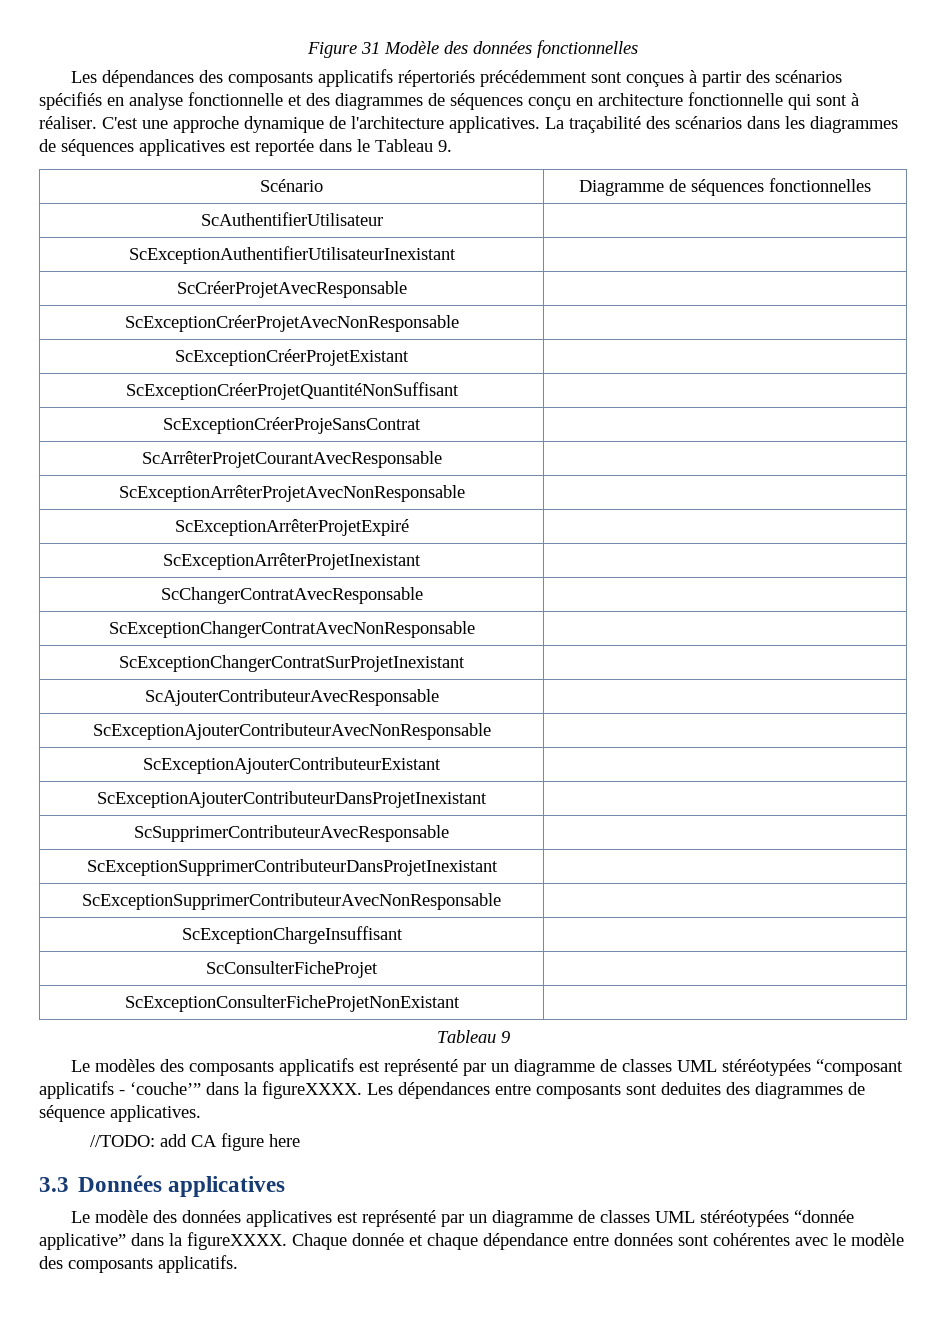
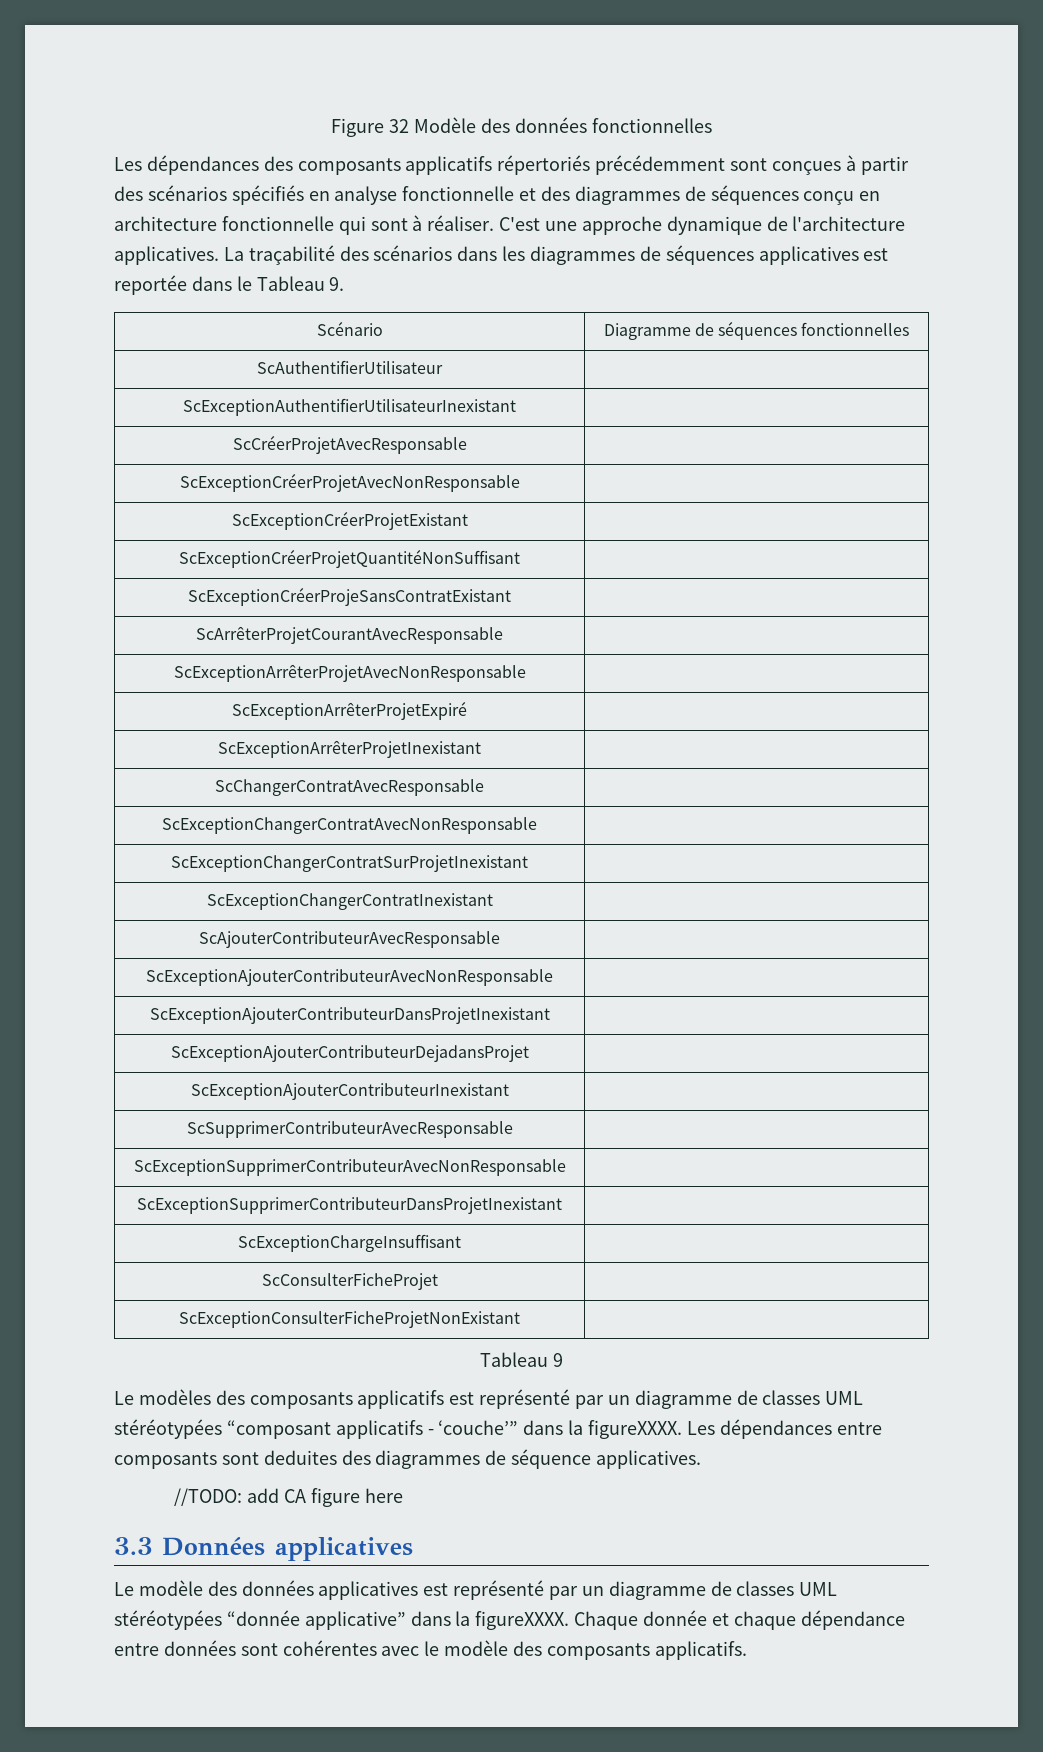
[361,42,380,54] 31 -> [389,119,410,133] 32
[163,417,421,434] ScExceptionCréerProjeSansContrat -> [188,587,511,606] ScExceptionCréerProjeSansContratExistant
(465, 663) none -> [206,893,493,910] // ScExceptionChangerContratInexistant |
[143,757,441,774] [97,791,487,808] ScExceptionAjouterContributeurExistant | // ScExceptionAjouterContributeurDansProjetInexistant -> [149,1007,550,1024] [170,1045,529,1062] [190,1083,509,1100] ScExceptionAjouterContributeurDansProjetInexistant | // ScExceptionAjouterContributeurDejadansProjet | // ScExceptionAjouterContributeurInexistant
[86,859,498,876] [82,893,501,910] ScExceptionSupprimerContributeurDansProjetInexistant | // ScExceptionSupprimerContributeurAvecNonResponsable -> [133,1159,566,1176] [137,1197,562,1214] ScExceptionSupprimerContributeurAvecNonResponsable | // ScExceptionSupprimerContributeurDansProjetInexistant

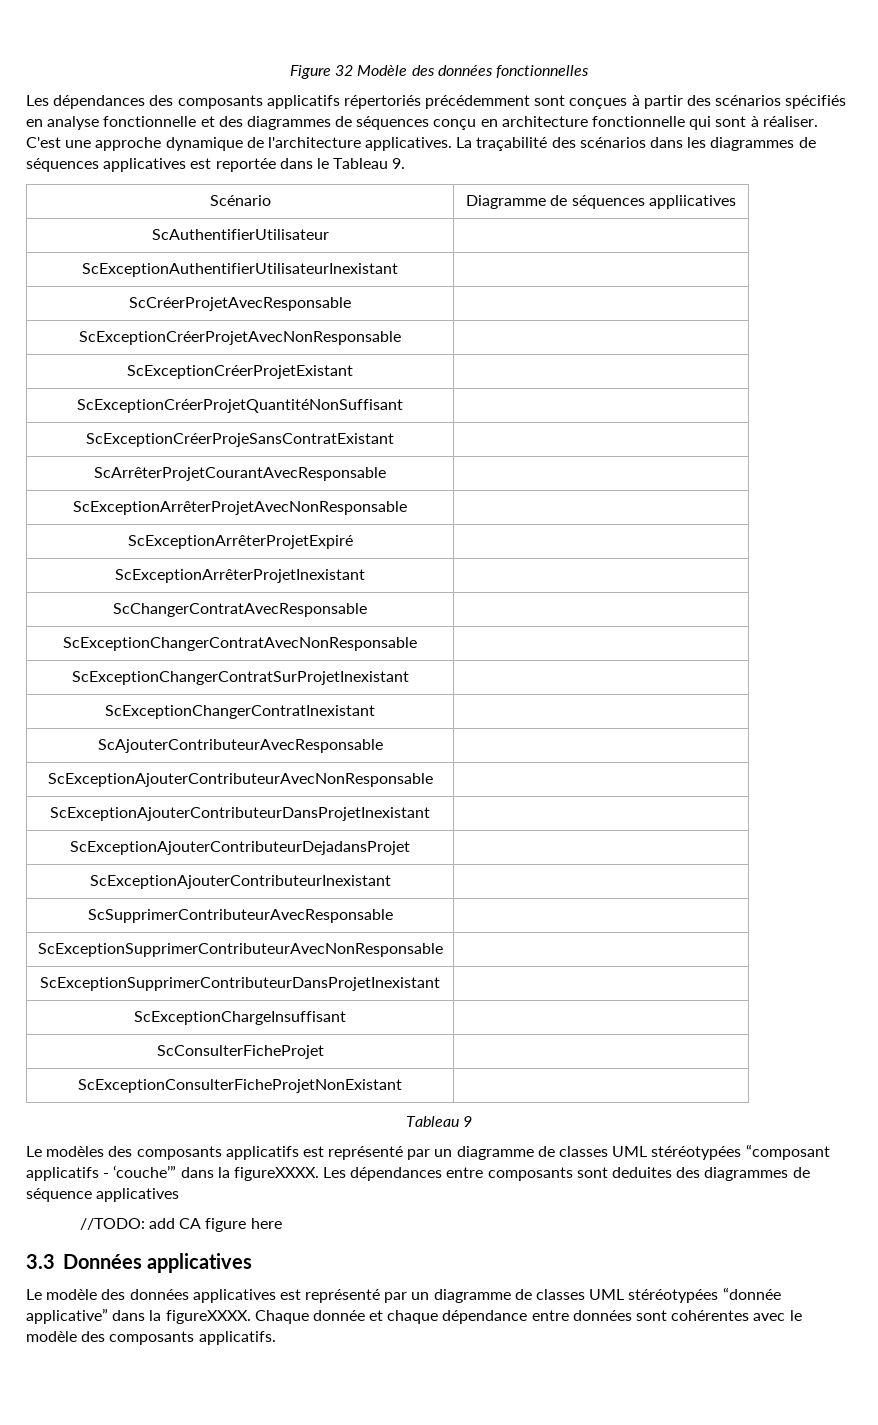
[801,322,910,336] fonctionnelles -> [648,195,736,209] appliicatives
[596,1450,702,1469] applicatives. -> [96,1188,180,1202] applicatives

